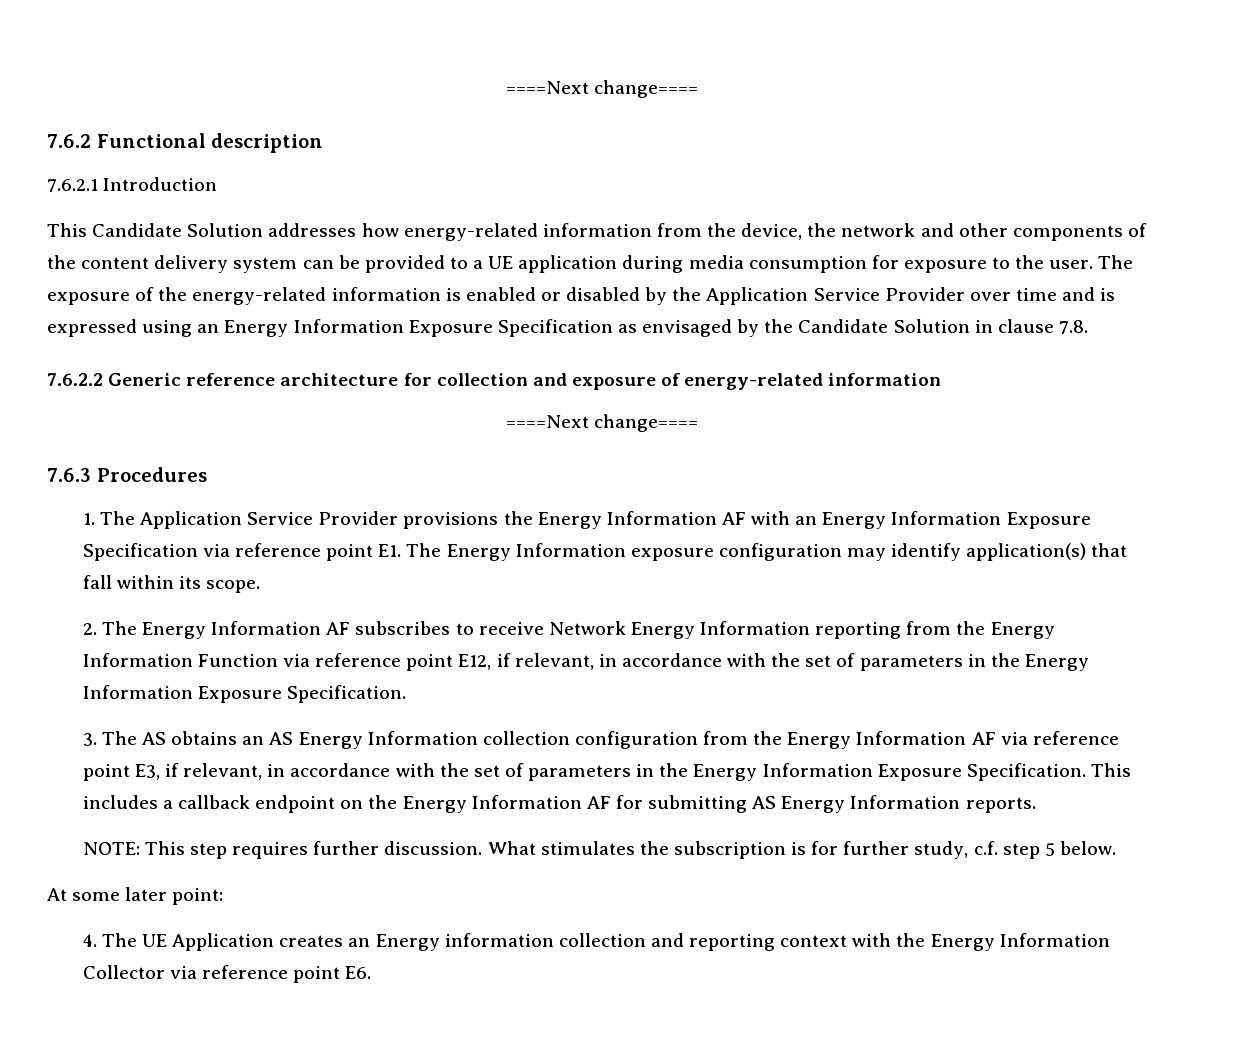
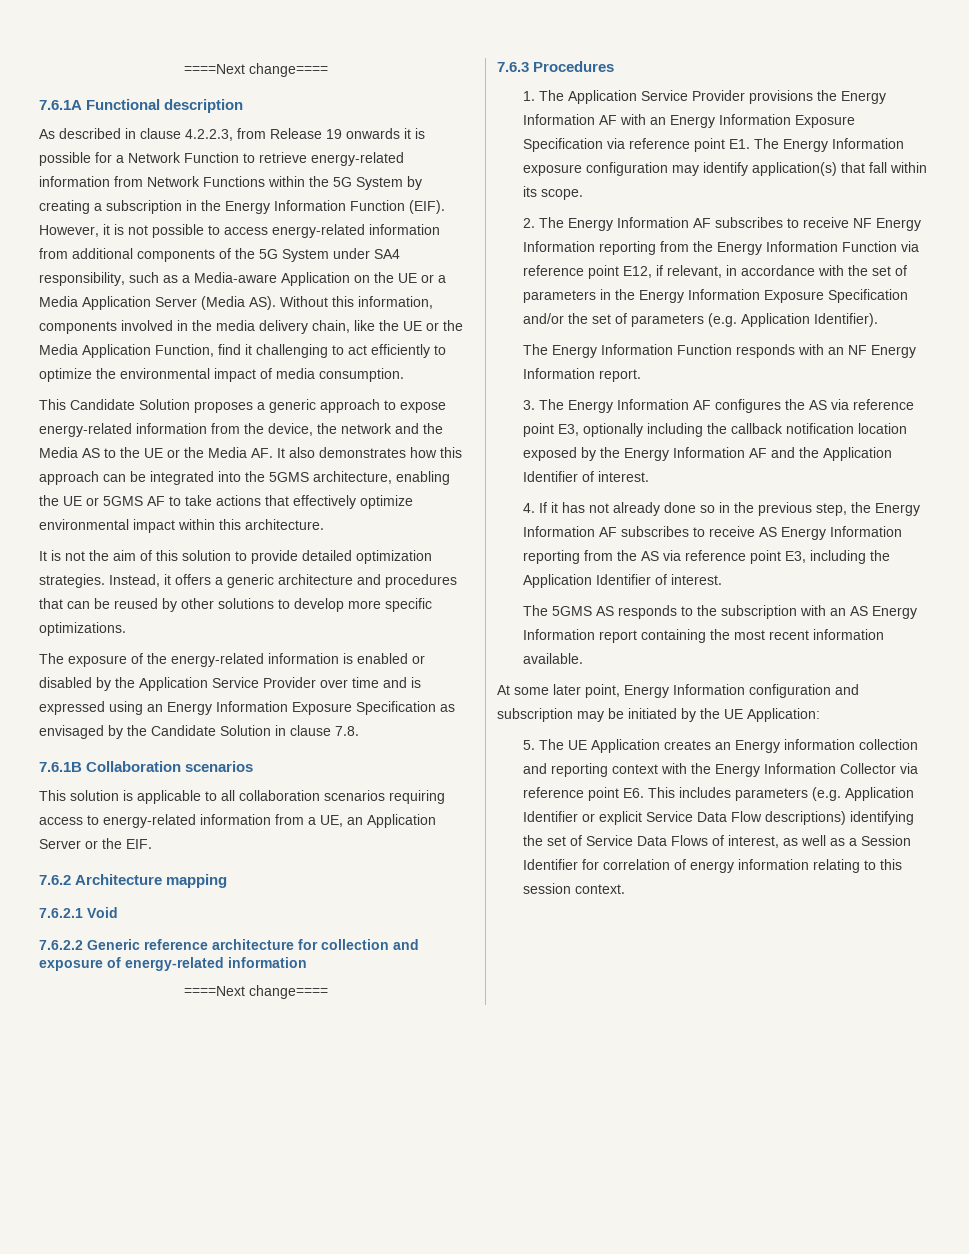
[505,80,699,98] [47,134,91,148] ====Next change==== // 7.6.2 -> [183,63,328,77] [39,100,82,110] ====Next change==== // 7.6.1A
[47,177,218,192] [47,223,399,237] 7.6.2.1 Introduction // This Candidate Solution addresses how -> [39,128,425,141] [39,152,404,166] [39,176,422,190] [39,200,445,214] [39,224,440,238] [39,248,400,262] [39,272,446,286] [39,296,433,310] [39,320,463,334] [39,344,446,358] [39,368,404,382] [39,399,446,413] As described in clause 4.2.2.3, from Release 19 onwards it is possible for a Network Function to retrieve energy-related information from Network Functions within the 5G System by creating a subscription in the Energy Information Function (EIF). However, it is not possible to access energy-related information from additional components of the 5G System under SA4 responsibility, such as a Media-aware Application on the UE or a Media Application Server (Media AS). Without this information, components involved in the media delivery chain, like the UE or the Media Application Function, find it challenging to act efficiently to optimize the environmental impact of media consumption. // This Candidate Solution proposes a generic approach to expose
[958,223,1147,241] [47,255,1094,273] other components of the content delivery system can be provided to a UE application during media consumption for exposure to the user. -> [423,423,443,434] [39,447,462,458] [39,471,450,485] [39,495,413,509] [39,519,324,533] [39,550,432,564] [39,574,457,588] [39,598,432,612] [39,622,126,636] the Media AS to the UE or the Media AF. It also demonstrates how this approach can be integrated into the 5GMS architecture, enabling the UE or 5GMS AF to take actions that effectively optimize environmental impact within this architecture. // It is not the aim of this solution to provide detailed optimization strategies. Instead, it offers a generic architecture and procedures that can be reused by other solutions to develop more specific optimizations. //
(1088, 327) none -> [39,761,254,772] [39,790,445,804] [39,814,436,828] [39,838,152,849] [39,874,228,888] [39,907,118,918] // 7.6.1B Collaboration scenarios // This solution is applicable to all collaboration scenarios requiring access to energy-related information from a UE, an Application Server or the EIF. // 7.6.2 Architecture mapping // 7.6.2.1 Void
[548,621,626,635] Network -> [852,218,872,228] NF
[287,685,407,703] [82,731,1119,749] [82,763,1131,781] [82,795,1036,813] [82,841,1116,859] [47,887,224,905] [82,934,97,947] Specification. // 3. The AS obtains an AS Energy Information collection configuration from the Energy Information AF via reference point E3, if relevant, in accordance with the set of parameters in the Energy Information Exposure Specification. This includes a callback endpoint on the Energy Information AF for submitting AS Energy Information reports. // NOTE: This step requires further discussion. What stimulates the subscription is for further study, c.f. step 5 below. // At some later point: // 4. -> [827,289,908,303] [522,313,878,327] [522,344,916,358] [522,368,641,382] [522,399,914,413] [522,423,907,437] [522,447,892,461] [522,471,649,482] [522,502,920,516] [522,526,902,540] [522,550,890,564] [522,574,722,588] [522,605,917,619] [522,629,884,643] [522,653,583,664] [497,684,859,698] [497,708,820,722] [522,740,535,750] Specification and/or the set of parameters (e.g. Application Identifier). // The Energy Information Function responds with an NF Energy Information report. // 3. The Energy Information AF configures the AS via reference point E3, optionally including the callback notification location exposed by the Energy Information AF and the Application Identifier of interest. // 4. If it has not already done so in the previous step, the Energy Information AF subscribes to receive AS Energy Information reporting from the AS via reference point E3, including the Application Identifier of interest. // The 5GMS AS responds to the subscription with an AS Energy Information report containing the most recent information available. // At some later point, Energy Information configuration and subscription may be initiated by the UE Application: // 5.
(372, 972) none -> [647,787,914,801] [522,811,914,825] [522,835,911,848] [522,859,902,873] [522,883,625,894] This includes parameters (e.g. Application Identifier or explicit Service Data Flow descriptions) identifying the set of Service Data Flows of interest, as well as a Session Identifier for correlation of energy information relating to this session context.

